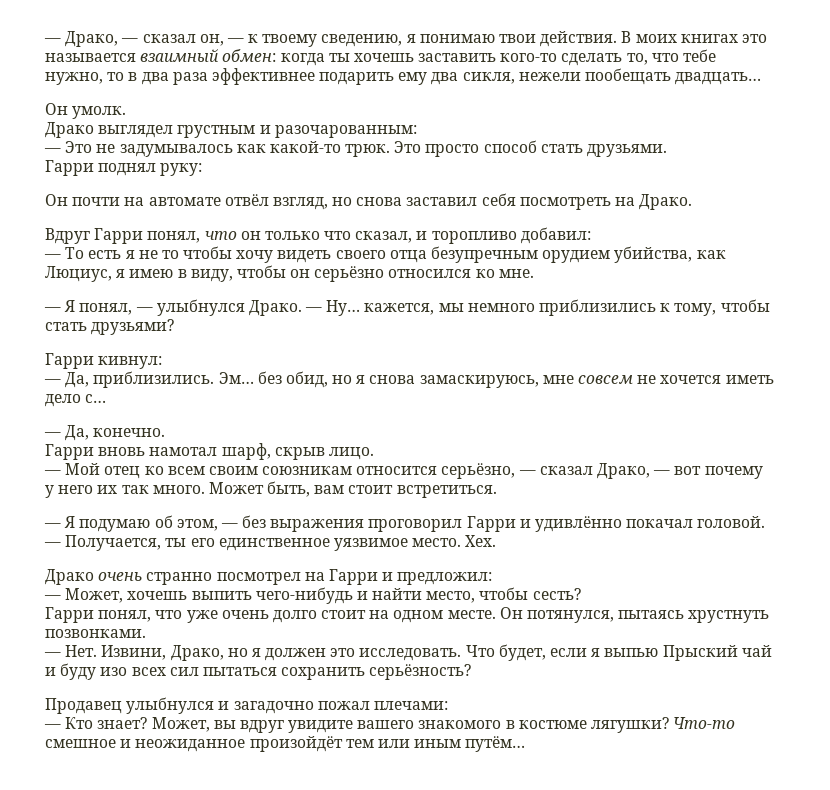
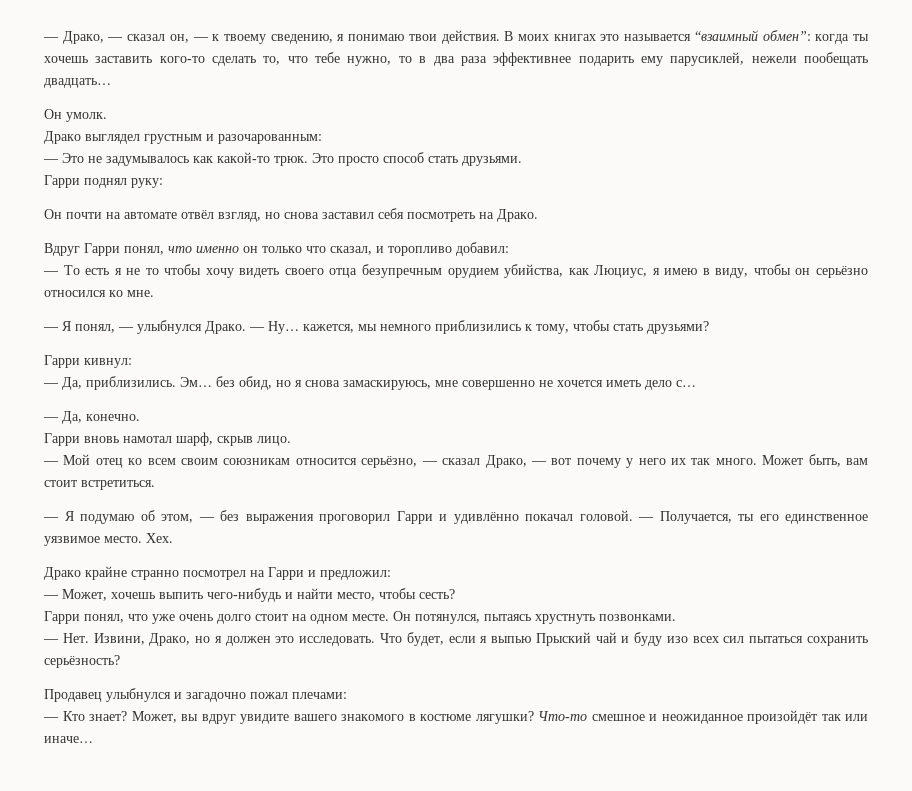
[140,49,277,62] взаимный обмен: -> [694,30,811,41] “взаимный обмен”:
[431,72,515,85] два сикля, -> [670,52,745,66] парусиклей,
(237, 235) none -> [196,246,239,253] именно
[578,375,634,384] совсем -> [462,380,535,390] совершенно
[98,572,143,581] очень -> [85,566,127,580] крайне
[345,736,526,752] тем или иным путём… -> [821,714,868,721] [44,736,93,743] так или иначе…

